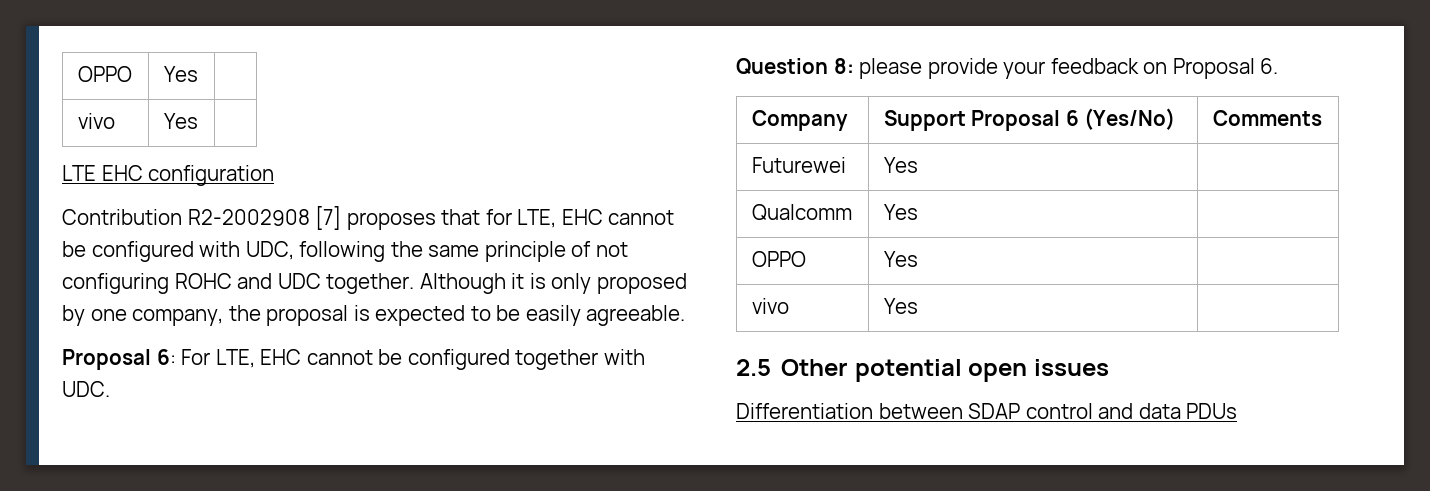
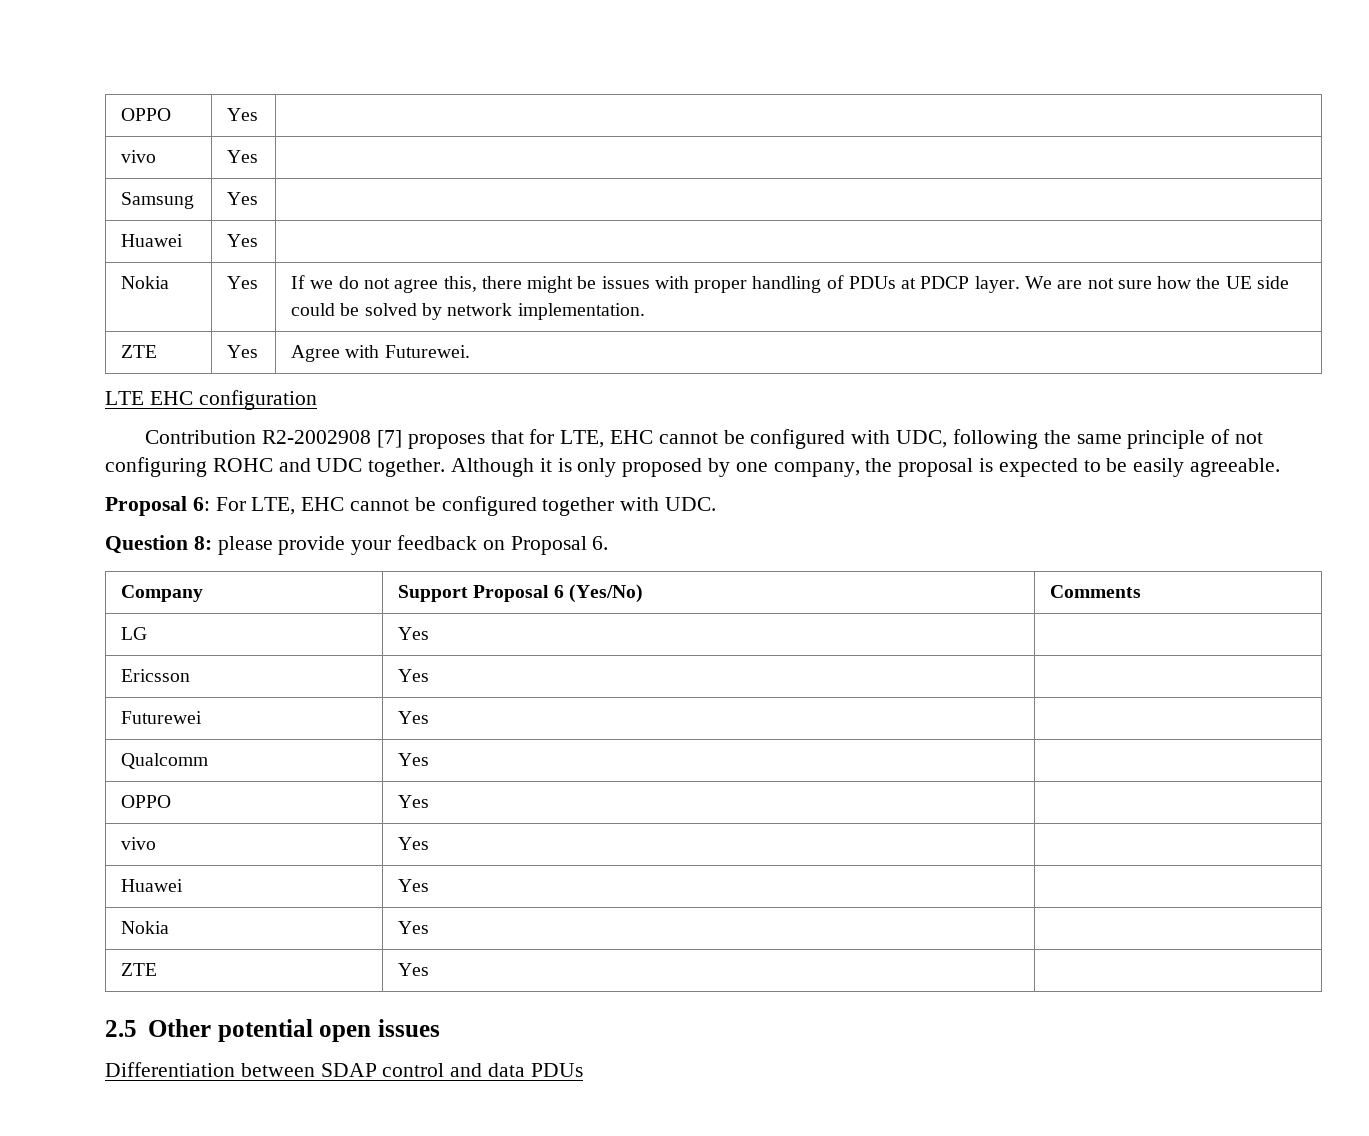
[77,66,132,82] [163,66,198,82] [77,113,115,129] [163,113,198,129] OPPO | Yes | // vivo | Yes | -> [121,108,172,121] [227,108,259,121] [121,150,157,163] [227,150,259,163] [121,192,195,209] [227,192,259,205] [121,234,184,247] [227,234,259,247] [121,276,170,289] [227,276,259,289] [291,275,1289,293] [291,303,645,320] [121,345,158,358] [227,345,259,358] [291,345,470,362] OPPO | Yes | // vivo | Yes | // Samsung | Yes | // Huawei | Yes | // Nokia | Yes | If we do not agree this, there might be issues with proper handling of PDUs at PDCP layer. We are not sure how the UE side could be solved by network implementation. // ZTE | Yes | Agree with Futurewei.
(1322, 118) none -> [121,627,148,640] [398,627,430,640] [121,669,191,682] [398,669,430,682] // LG | Yes | // Ericsson | Yes |
(918, 306) none -> [121,879,184,892] [398,879,430,892] [121,921,170,934] [398,921,430,934] [121,963,158,976] [398,963,430,976] // Huawei | Yes | // Nokia | Yes | // ZTE | Yes |

